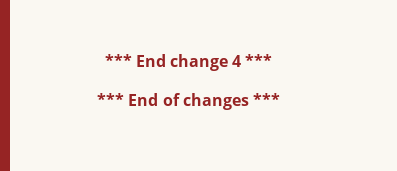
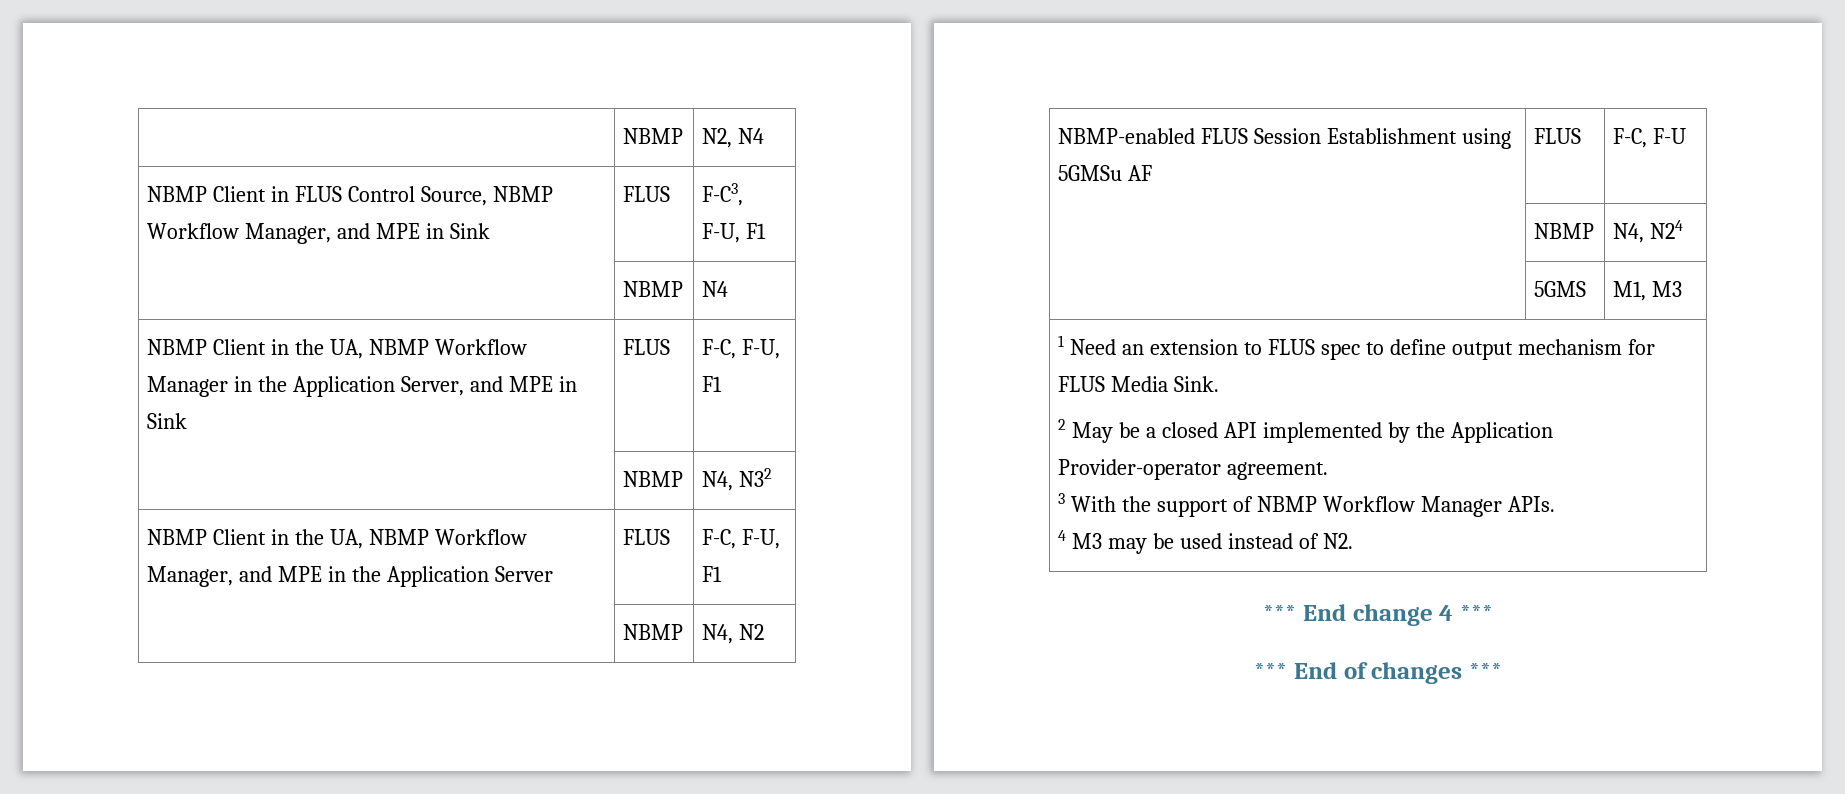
(104, 60) none -> [623,128,684,144] [702,128,765,148] [147,186,553,206] [147,223,490,244] [623,186,671,202] [702,183,744,206] [702,223,767,243] [623,281,684,297] [702,281,729,297] [147,339,527,359] [147,376,577,397] [147,413,188,429] [623,339,671,355] [702,339,781,359] [702,376,723,392] [623,471,684,487] [702,468,773,491] [147,529,527,549] [147,566,553,587] [623,529,671,545] [702,529,781,549] [702,566,723,582] [623,624,684,640] [702,624,765,644] [1058,128,1511,149] [1058,165,1153,181] [1534,128,1582,144] [1613,128,1687,148] [1534,223,1595,239] [1613,220,1684,243] [1534,281,1587,297] [1613,281,1683,301] [1058,335,1655,360] [1058,376,1220,392] [1058,419,1553,443] [1058,459,1329,480] [1058,493,1555,517] [1058,530,1353,554] | NBMP | N2, N4 // NBMP Client in FLUS Control Source, NBMP Workflow Manager, and MPE in Sink | FLUS | F-C3, F-U, F1 // | NBMP | N4 // NBMP Client in the UA, NBMP Workflow Manager in the Application Server, and MPE in Sink | FLUS | F-C, F-U, F1 // | NBMP | N4, N32 // NBMP Client in the UA, NBMP Workflow Manager, and MPE in the Application Server | FLUS | F-C, F-U, F1 // | NBMP | N4, N2 // NBMP-enabled FLUS Session Establishment using 5GMSu AF | FLUS | F-C, F-U // | NBMP | N4, N24 // | 5GMS | M1, M3 // 1 Need an extension to FLUS spec to define output mechanism for FLUS Media Sink. // 2 May be a closed API implemented by the Application Provider-operator agreement. // 3 With the support of NBMP Workflow Manager APIs. // 4 M3 may be used instead of N2. //

